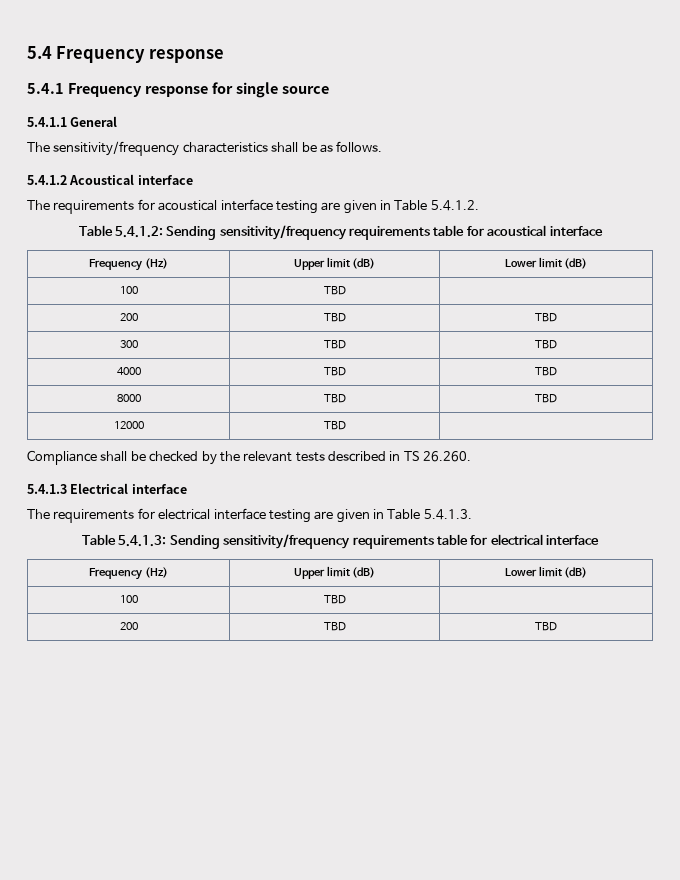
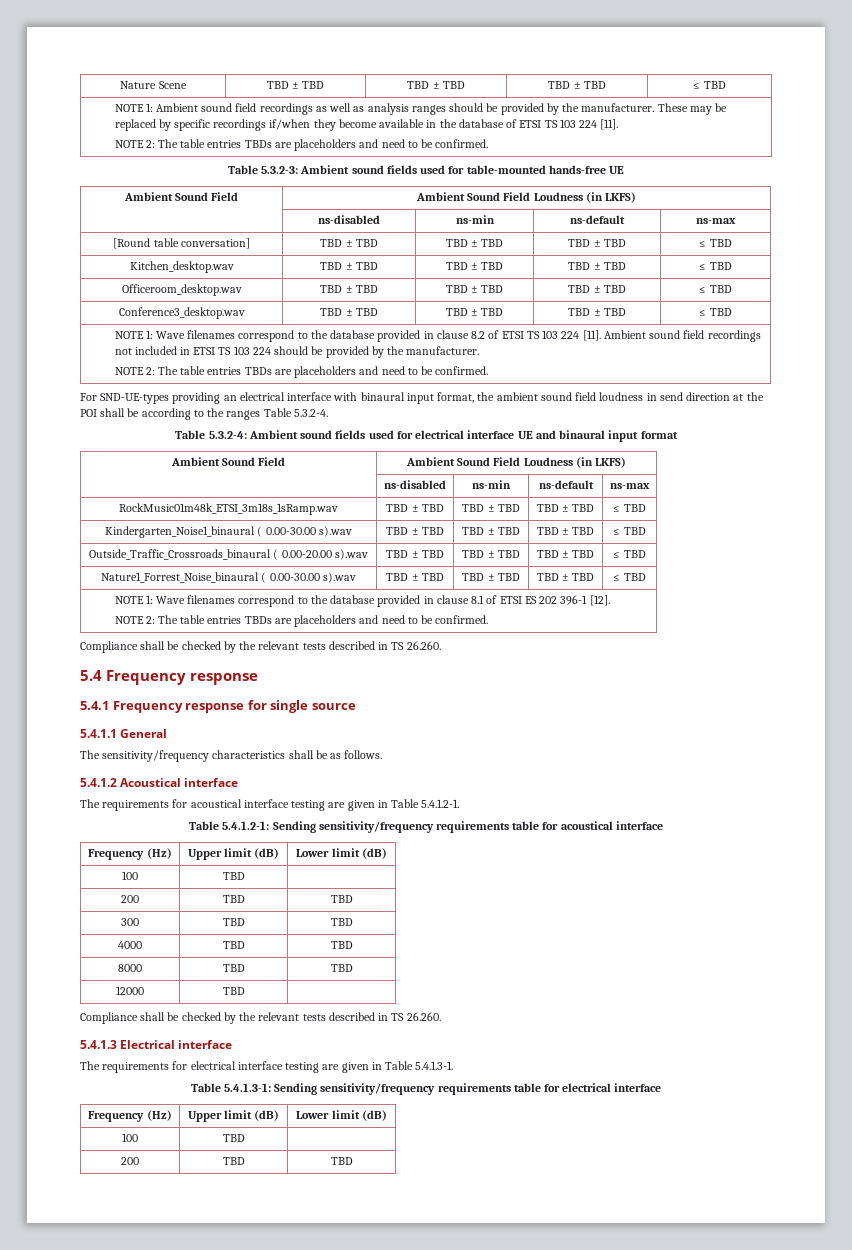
(27, 52) none -> [120,81,187,89] [266,81,325,89] [407,81,465,89] [548,81,606,89] [693,81,726,89] [114,103,728,115] [114,119,619,131] [114,139,489,151] [227,165,625,174] [123,192,239,201] [415,192,637,203] [318,215,380,224] [455,215,495,224] [570,215,625,224] [696,218,736,224] [113,238,250,249] [320,239,378,247] [445,239,504,247] [568,239,626,247] [699,239,732,247] [129,261,234,273] [320,262,378,270] [445,262,504,270] [568,262,626,270] [699,262,732,270] [121,284,242,296] [320,285,378,293] [445,285,504,293] [568,285,626,293] [699,285,732,293] [118,307,245,319] [320,308,378,316] [445,308,504,316] [568,308,626,316] [699,308,732,316] [114,330,761,342] [114,346,480,358] [114,366,489,378] [80,392,764,404] [80,408,328,420] [175,430,678,442] [170,457,286,466] [405,457,627,468] [384,480,447,489] [472,480,512,489] [538,480,594,489] [610,483,650,489] [119,503,338,515] [386,504,444,512] [462,504,520,512] [536,504,595,512] [613,504,646,512] [105,526,352,538] [386,527,444,535] [462,527,520,535] [536,527,595,535] [613,527,646,535] [89,549,368,560] [386,550,444,558] [462,550,520,558] [536,550,595,558] [613,550,646,558] [101,572,356,583] [386,573,444,581] [462,573,520,581] [536,573,595,581] [613,573,646,581] [114,595,610,607] [114,615,489,627] [80,641,441,653] Nature Scene | TBD ± TBD | TBD ± TBD | TBD ± TBD | ≤ TBD // NOTE 1: Ambient sound field recordings as well as analysis ranges should be provided by the manufacturer. These may be replaced by specific recordings if/when they become available in the database of ETSI TS 103 224 [11]. // NOTE 2: The table entries TBDs are placeholders and need to be confirmed. // Table 5.3.2-3: Ambient sound fields used for table-mounted hands-free UE // Ambient Sound Field | Ambient Sound Field Loudness (in LKFS) // | ns-disabled | ns-min | ns-default | ns-max // [Round table conversation] | TBD ± TBD | TBD ± TBD | TBD ± TBD | ≤ TBD // Kitchen_desktop.wav | TBD ± TBD | TBD ± TBD | TBD ± TBD | ≤ TBD // Officeroom_desktop.wav | TBD ± TBD | TBD ± TBD | TBD ± TBD | ≤ TBD // Conference3_desktop.wav | TBD ± TBD | TBD ± TBD | TBD ± TBD | ≤ TBD // NOTE 1: Wave filenames correspond to the database provided in clause 8.2 of ETSI TS 103 224 [11]. Ambient sound field recordings not included in ETSI TS 103 224 should be provided by the manufacturer. // NOTE 2: The table entries TBDs are placeholders and need to be confirmed. // For SND-UE-types providing an electrical interface with binaural input format, the ambient sound field loudness in send direction at the POI shall be according to the ranges Table 5.3.2-4. // Table 5.3.2-4: Ambient sound fields used for electrical interface UE and binaural input format // Ambient Sound Field | Ambient Sound Field Loudness (in LKFS) // | ns-disabled | ns-min | ns-default | ns-max // RockMusic01m48k_ETSI_3m18s_1sRamp.wav | TBD ± TBD | TBD ± TBD | TBD ± TBD | ≤ TBD // Kindergarten_Noise1_binaural ( 0.00-30.00 s).wav | TBD ± TBD | TBD ± TBD | TBD ± TBD | ≤ TBD // Outside_Traffic_Crossroads_binaural ( 0.00-20.00 s).wav | TBD ± TBD | TBD ± TBD | TBD ± TBD | ≤ TBD // Nature1_Forrest_Noise_binaural ( 0.00-30.00 s).wav | TBD ± TBD | TBD ± TBD | TBD ± TBD | ≤ TBD // NOTE 1: Wave filenames correspond to the database provided in clause 8.1 of ETSI ES 202 396-1 [12]. // NOTE 2: The table entries TBDs are placeholders and need to be confirmed. // Compliance shall be checked by the relevant tests described in TS 26.260. //
[430,200,479,211] [78,225,163,238] 5.4.1.2. // Table 5.4.1.2: -> [421,799,460,808] [189,821,270,830] 5.4.1.2-1. // Table 5.4.1.2-1:
[423,509,472,520] [82,534,167,547] 5.4.1.3. // Table 5.4.1.3: -> [415,1061,454,1070] [190,1083,271,1092] 5.4.1.3-1. // Table 5.4.1.3-1:

